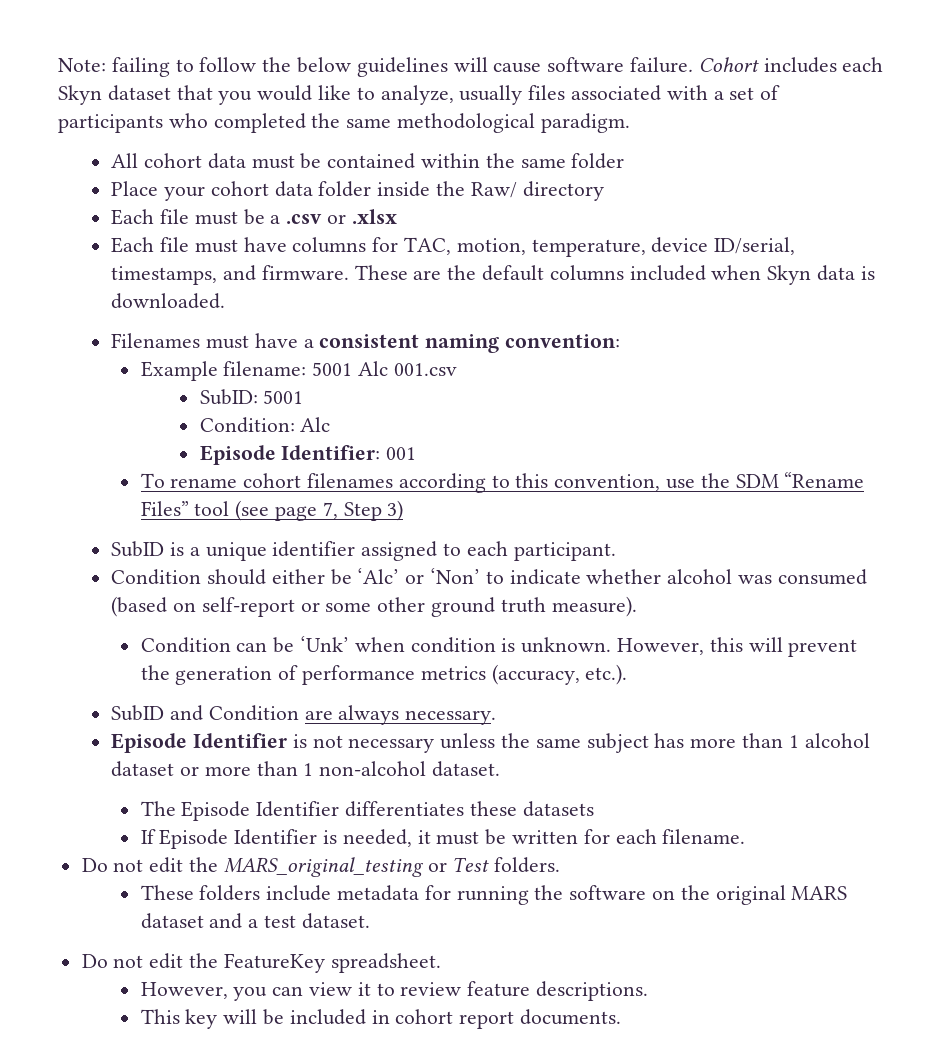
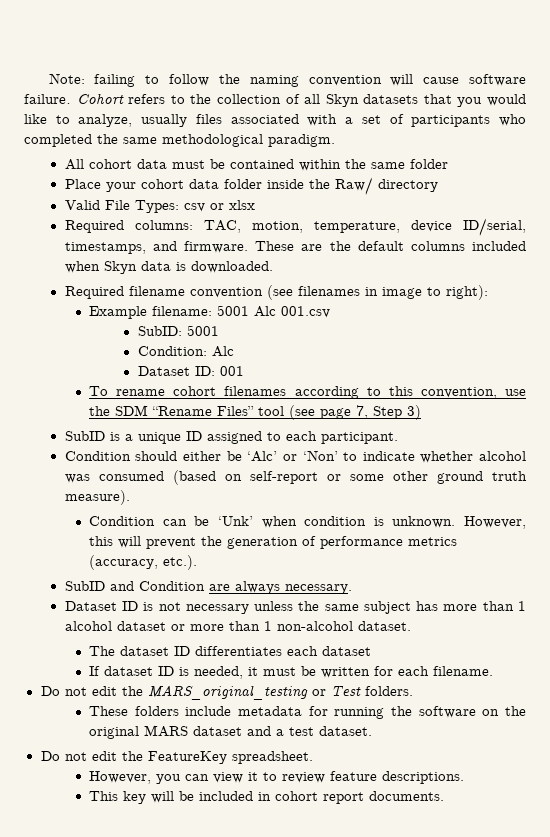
[297,57,448,77] below guidelines -> [249,75,382,87] naming convention
[763,57,884,73] [58,85,171,105] includes each Skyn dataset -> [128,94,419,107] refers to the collection of all Skyn datasets
[111,209,397,225] [111,237,399,253] Each file must be a .csv or .xlsx // Each file must have columns for -> [64,200,255,213] [64,220,193,233] Valid File Types: csv or xlsx // Required columns:
[111,333,620,353] Filenames must have a consistent naming convention: -> [64,285,488,300] Required filename convention (see filenames in image to right):
[199,445,381,465] Episode Identifier: -> [137,366,215,376] Dataset ID:
[272,541,356,557] identifier -> [185,431,202,441] ID
[111,733,287,753] Episode Identifier -> [64,601,139,611] Dataset ID
[181,801,594,821] Episode Identifier differentiates these datasets -> [120,646,372,656] dataset ID differentiates each dataset
[159,829,318,849] Episode Identifier -> [104,666,175,676] dataset ID

